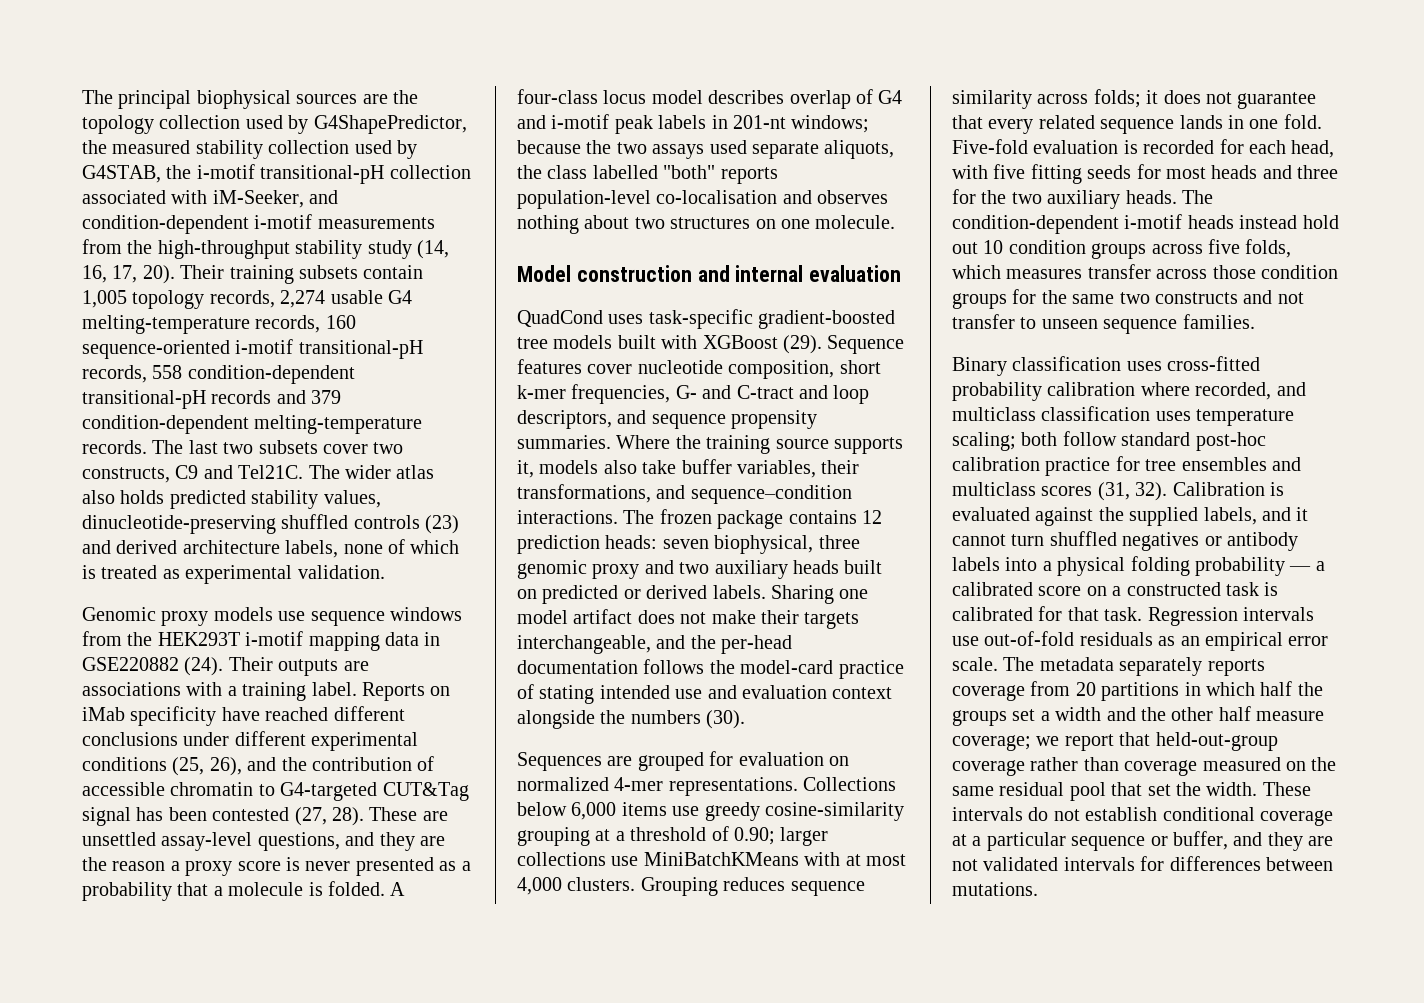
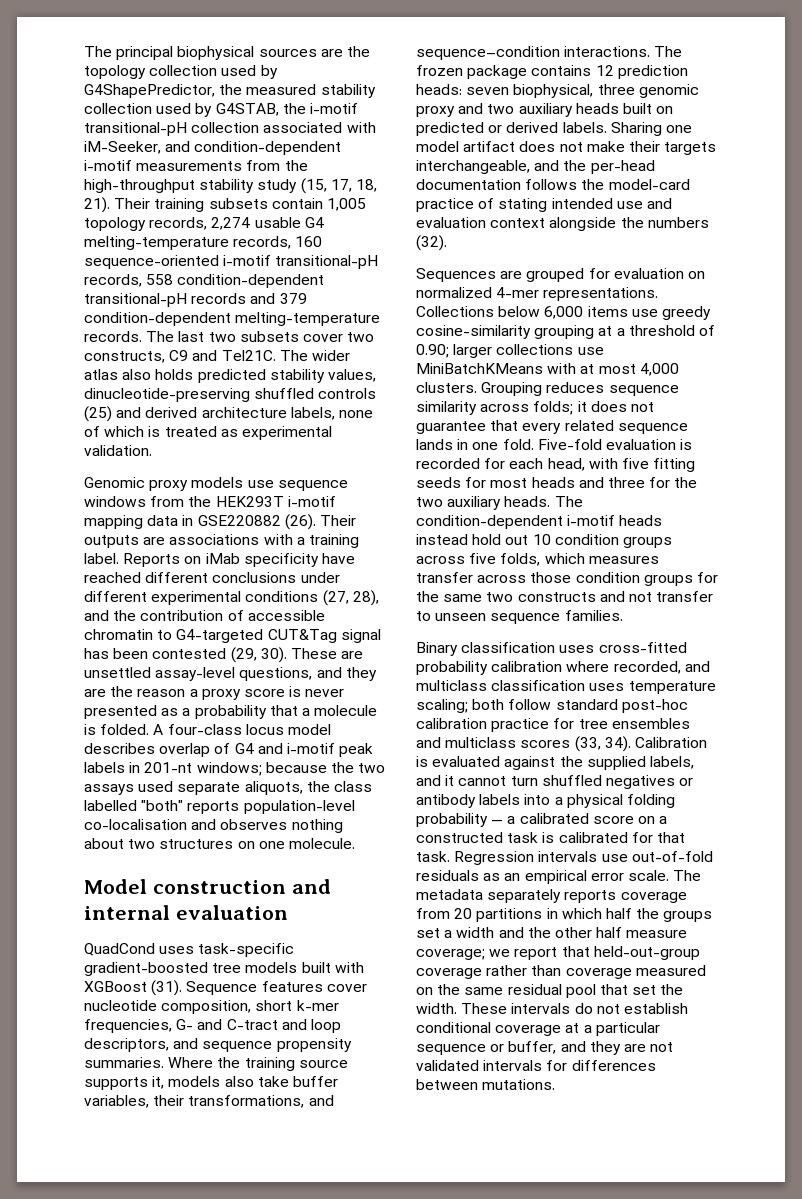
[417,240,449,259] [82,265,175,284] (14, 16, 17, 20). -> [300,178,377,194] [84,197,110,213] (15, 17, 18, 21).
[425,515,460,534] (23) -> [84,406,112,422] (25)
[184,657,224,676] (24). -> [284,514,316,530] (26).
[172,757,242,776] (25, 26), -> [322,590,379,606] (27, 28),
[294,807,364,826] (27, 28). -> [230,647,287,663] (29, 30).
[783,335,822,354] (29). -> [151,980,183,996] (31).
[706,710,746,729] (30). -> [416,235,447,251] (32).
[1097,482,1168,501] (31, 32). -> [574,736,631,752] (33, 34).

